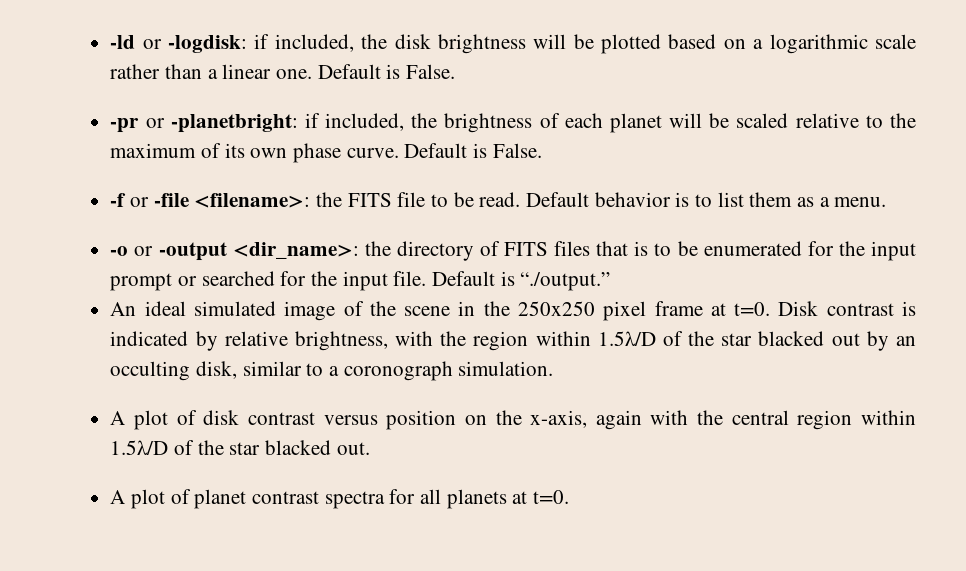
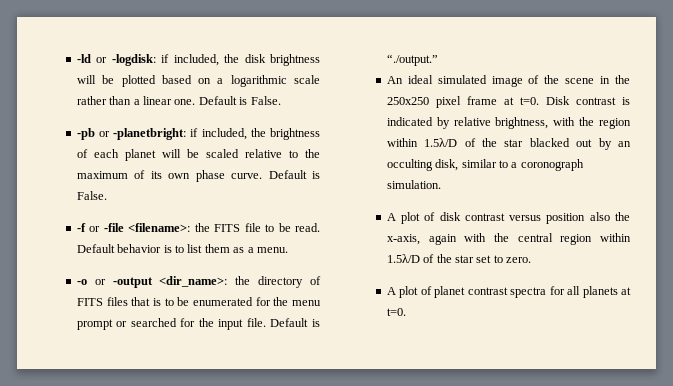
[110,118,140,133] -pr -> [76,128,95,140] -pb
[871,241,917,261] input -> [292,300,321,306] menu
[464,415,487,425] on -> [589,212,610,221] also
[265,440,370,455] blacked out. -> [476,255,532,263] set to zero.

